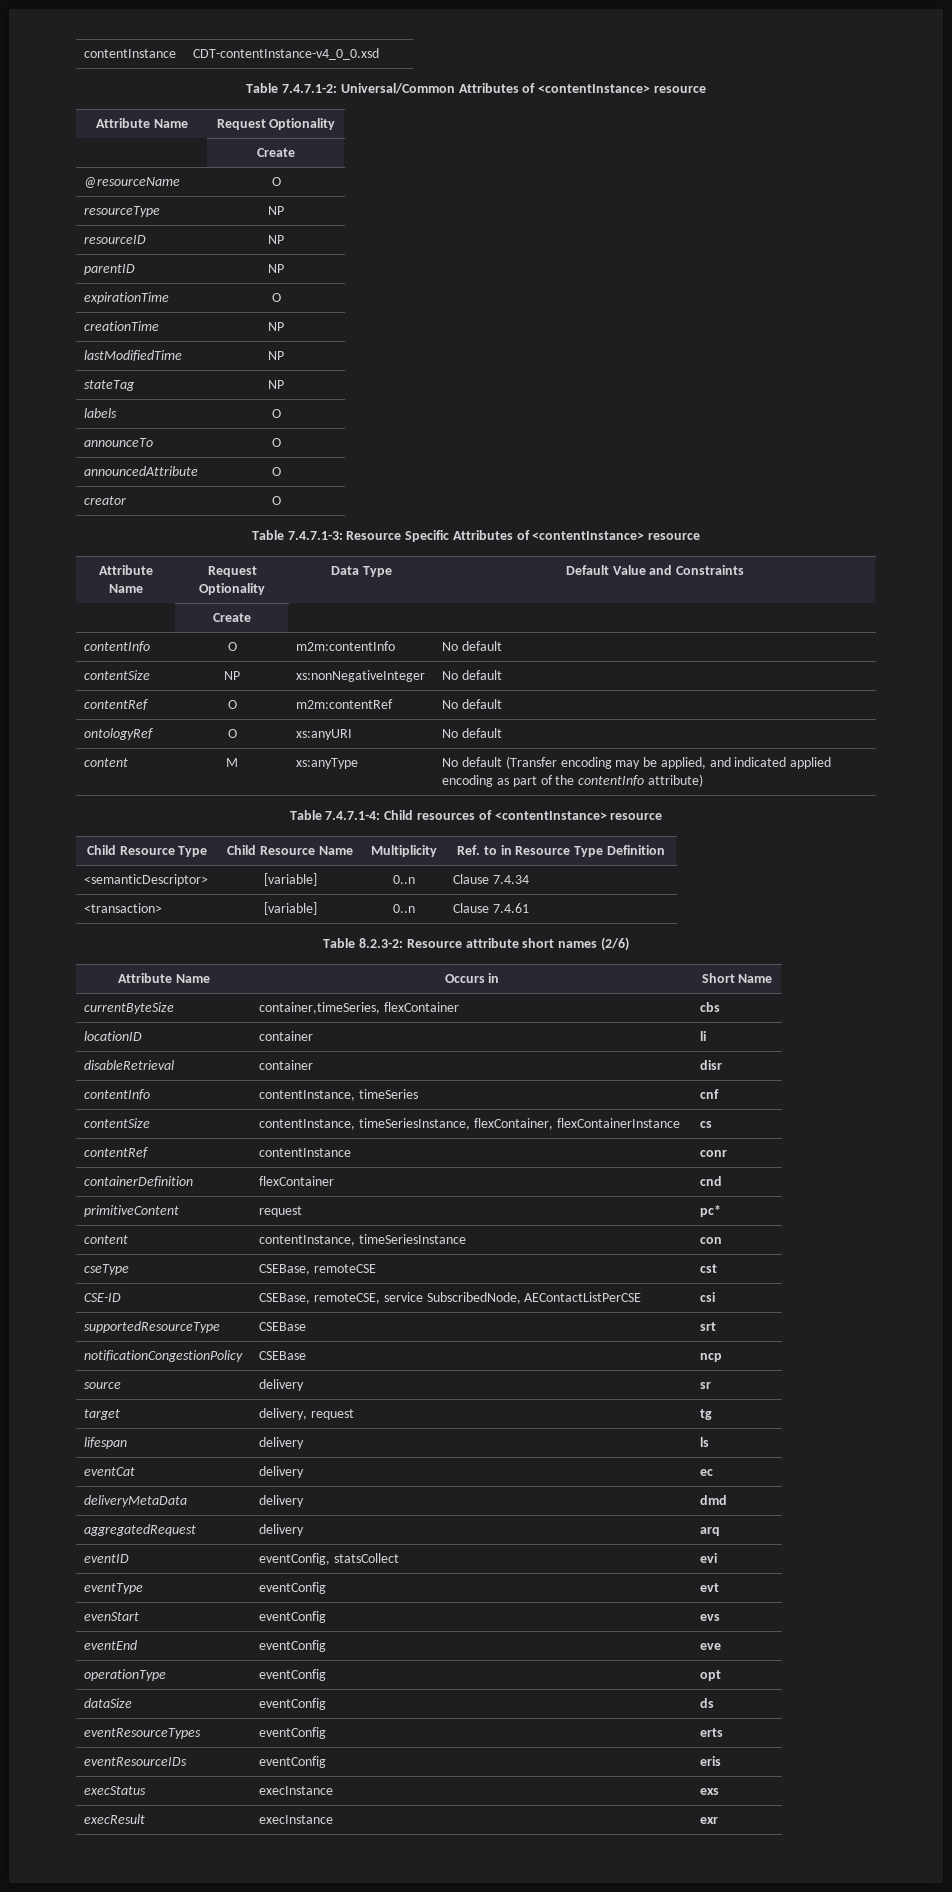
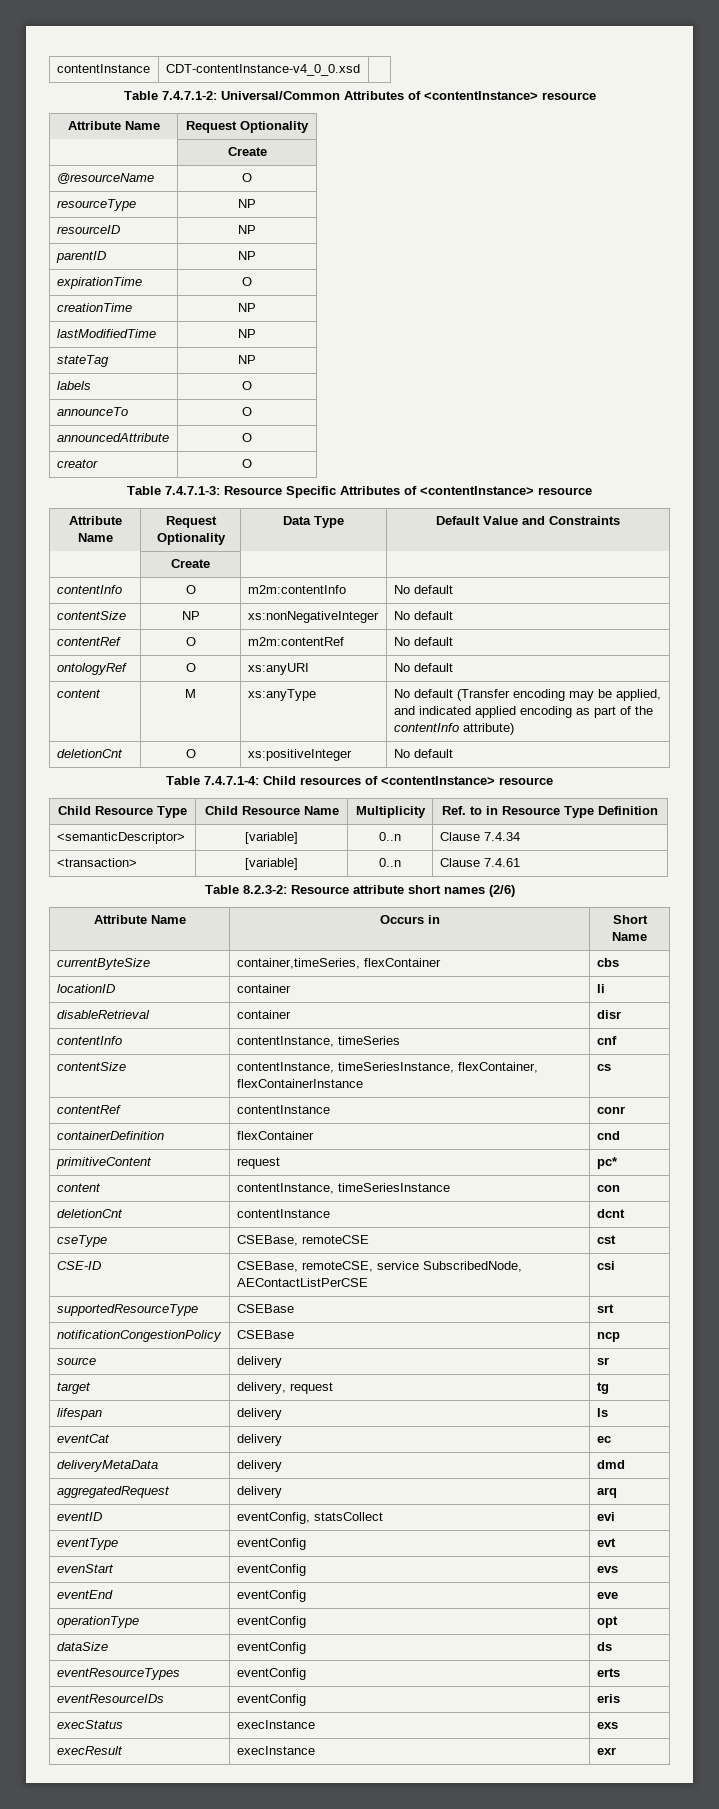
(703, 780) none -> [56,749,123,758] [185,749,196,758] [247,749,352,761] [393,749,453,758] // deletionCnt | O | xs:positiveInteger | No default
(723, 1240) none -> [56,1209,123,1218] [236,1209,330,1218] [596,1209,625,1218] // deletionCnt | contentInstance | dcnt

